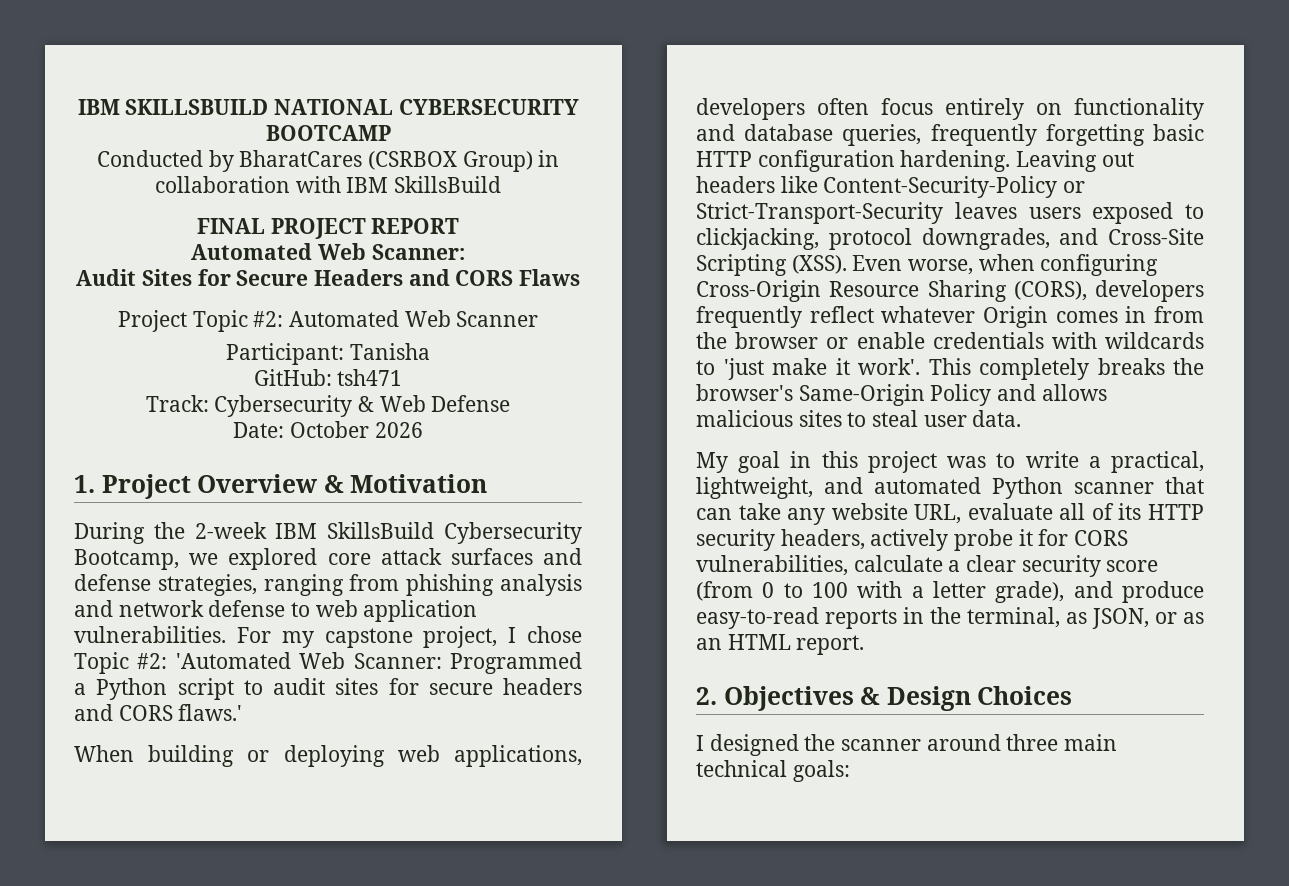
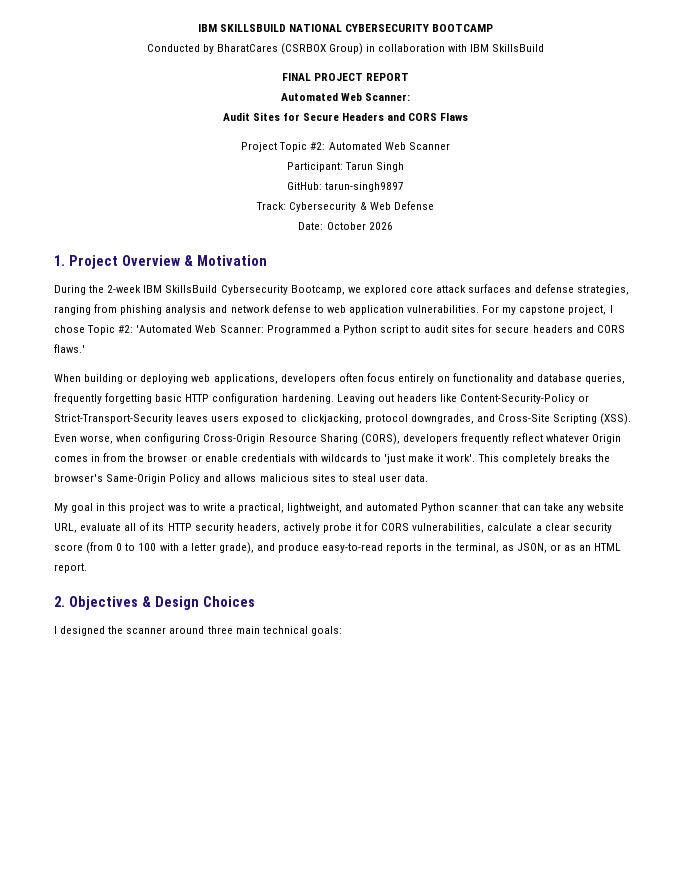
[349,343,430,360] Tanisha -> [345,162,405,172] Tarun Singh
[337,369,403,386] tsh471 -> [325,182,405,192] tarun-singh9897

